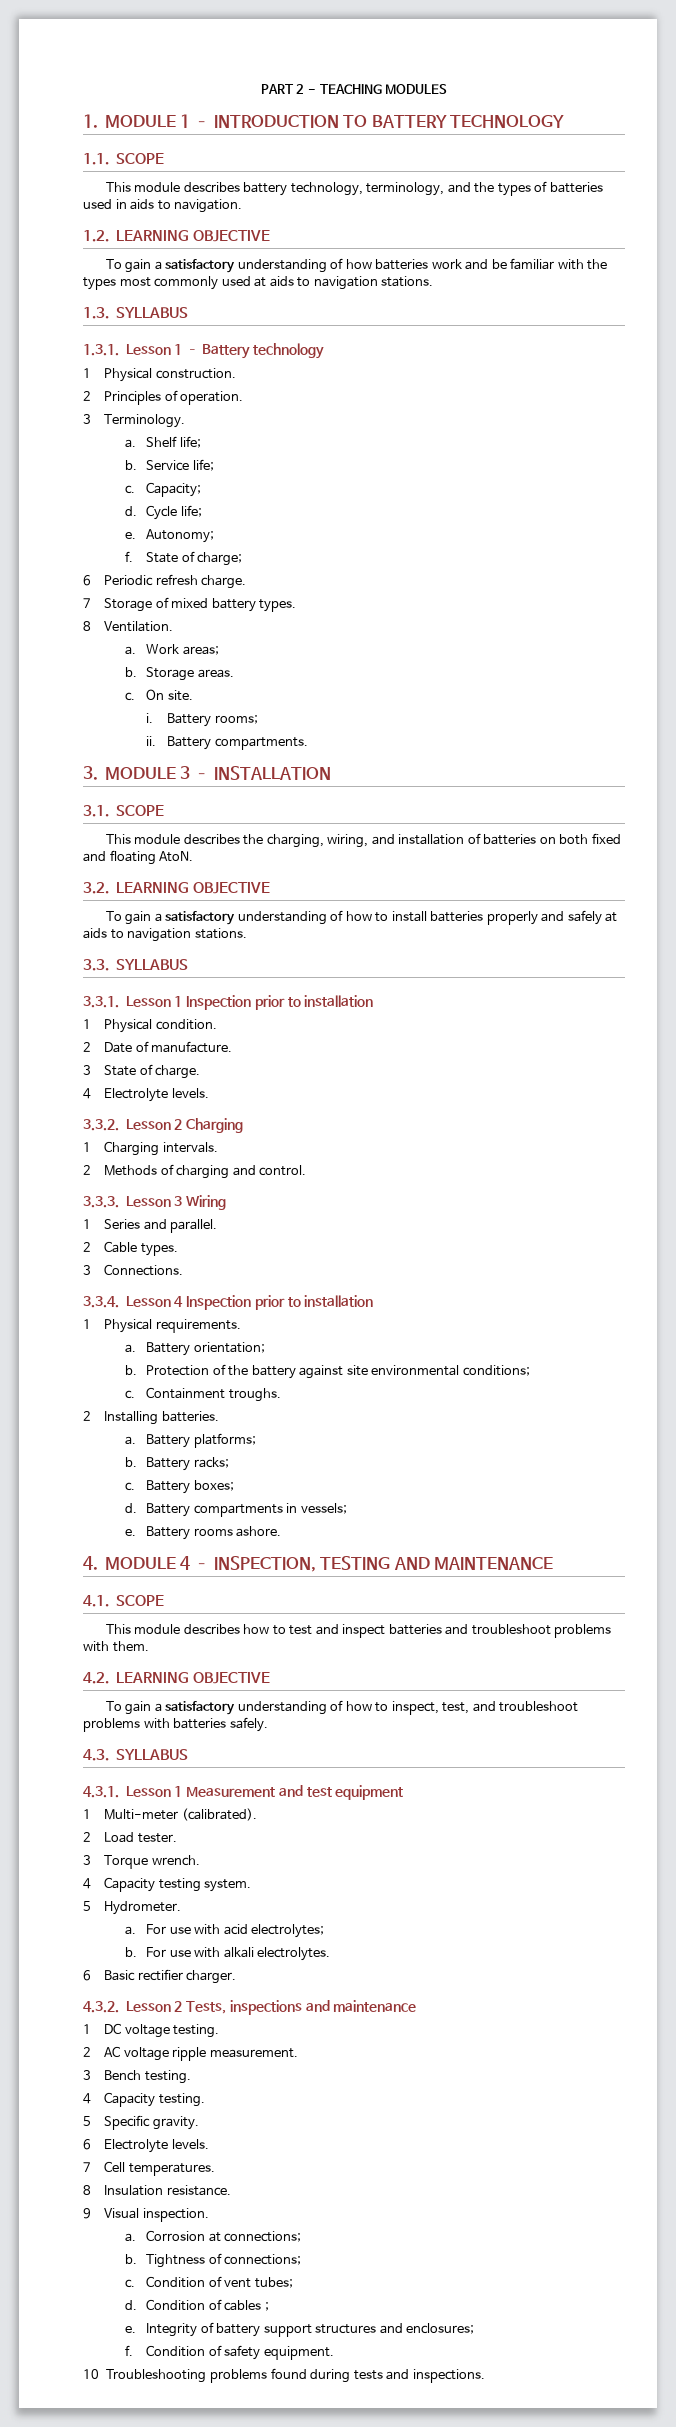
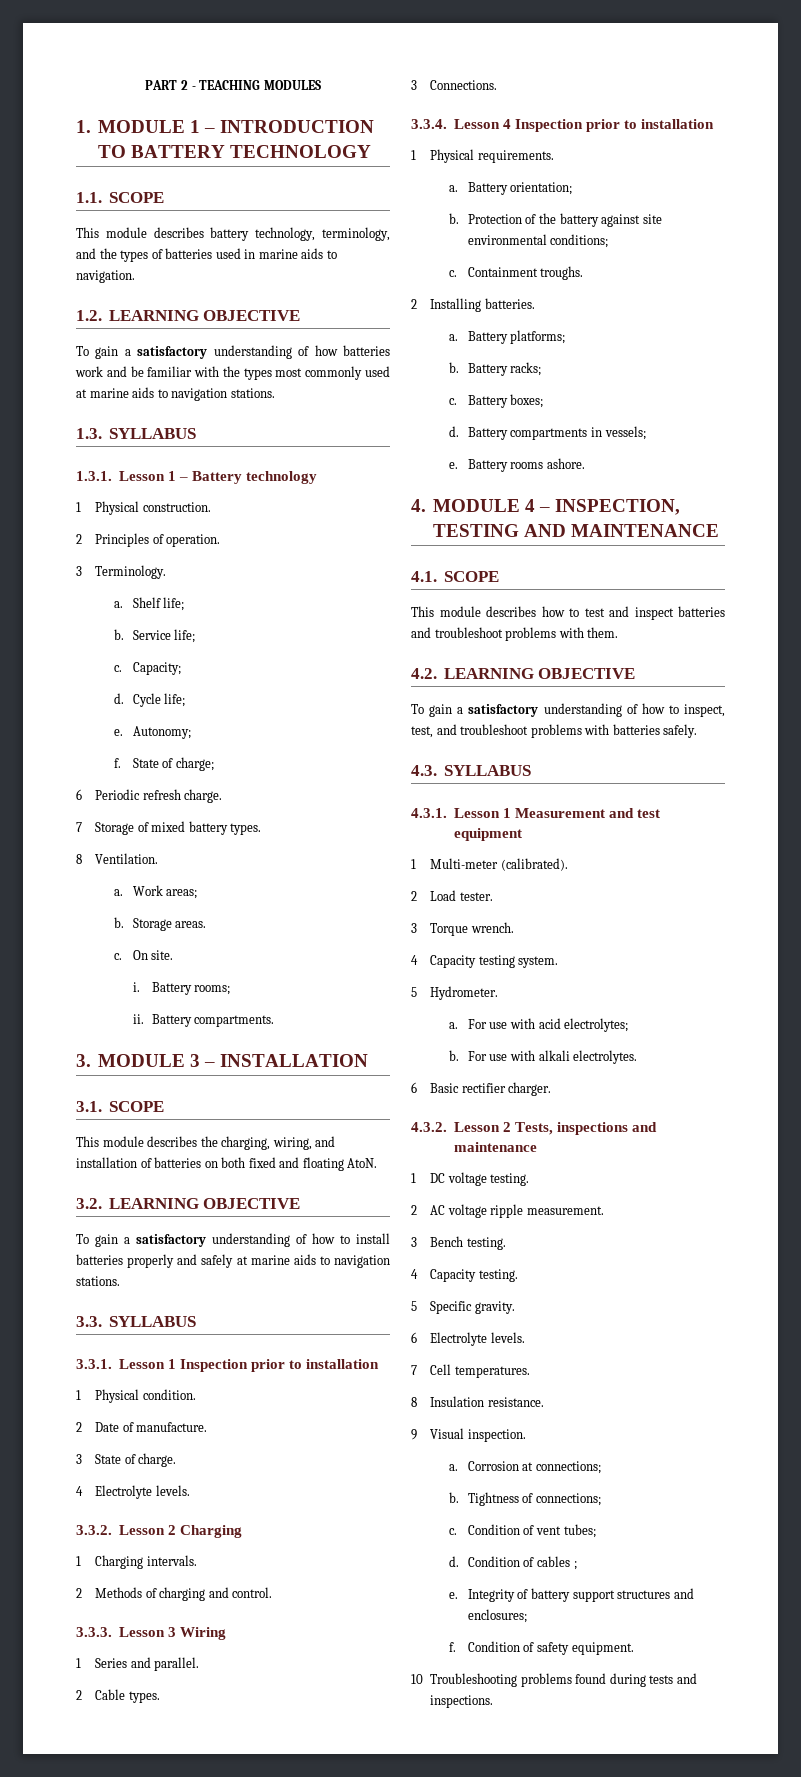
(127, 204) none -> [258,249,298,259] marine
(267, 282) none -> [89,388,129,398] marine
(618, 917) none -> [250,1255,290,1265] marine

